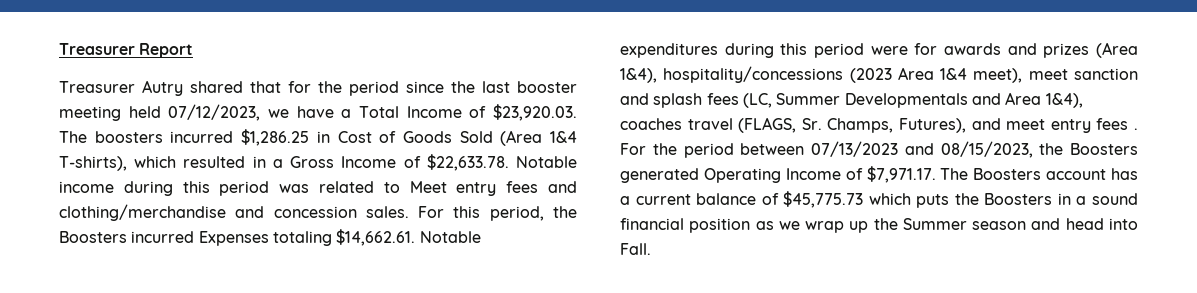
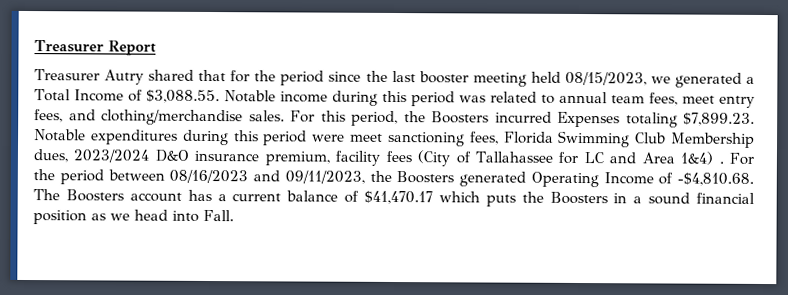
[168,104,334,121] 07/12/2023, we have -> [564,71,742,88] 08/15/2023, we generated
[493,104,577,121] [59,129,577,146] [59,154,509,171] $23,920.03. The boosters incurred $1,286.25 in Cost of Goods Sold (Area 1&4 T-shirts), which resulted in a Gross Income of $22,633.78. -> [145,89,220,104] $3,088.55.
[409,181,577,196] [59,204,357,221] Meet entry fees and clothing/merchandise and concession -> [558,91,755,108] [34,109,243,126] annual team fees, meet entry fees, and clothing/merchandise
[336,229,416,246] $14,662.61. -> [683,112,755,126] $7,899.23.
[914,42,1138,58] [620,66,1138,83] [620,92,1083,108] [620,117,1129,133] for awards and prizes (Area 1&4), hospitality/concessions (2023 Area 1&4 meet), meet sanction and splash fees (LC, Summer Developmentals and Area 1&4), coaches travel (FLAGS, Sr. Champs, Futures), and meet entry fees -> [350,130,756,148] [33,149,714,167] meet sanctioning fees, Florida Swimming Club Membership dues, 2023/2024 D&O insurance premium, facility fees (City of Tallahassee for LC and Area 1&4)
[811,141,1033,158] 07/13/2023 and 08/15/2023, -> [169,169,365,184] 08/16/2023 and 09/11/2023,
[866,166,936,183] $7,971.17. -> [677,172,754,186] -$4,810.68.
[783,191,864,208] $45,775.73 -> [364,190,433,205] $41,470.17
[805,218,1061,233] wrap up the Summer season and -> (130, 217) none

